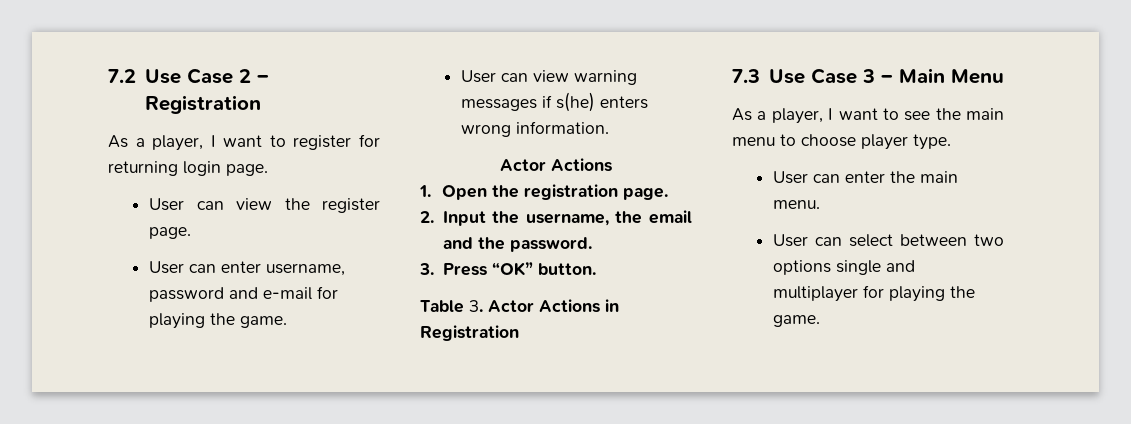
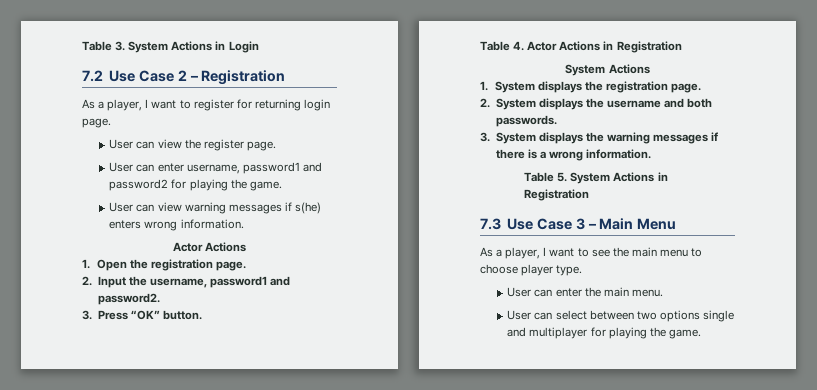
(108, 76) none -> [82,41,259,53] Table 3. System Actions in Login //
[149,287,313,302] password and e-mail -> [242,162,322,174] [109,179,169,191] password1 and password2
[615,210,692,224] [442,237,592,252] the email and the password. -> [210,276,291,288] [97,293,160,305] password1 and password2.
[469,300,483,312] 3. -> [513,41,525,51] 4.
(519, 333) none -> [565,64,650,76] [480,81,702,93] [480,98,713,110] [495,115,557,127] [480,132,719,144] [495,149,652,161] [524,172,668,184] [524,189,590,201] // System Actions // 1. System displays the registration page. // 2. System displays the username and both passwords. // 3. System displays the warning messages if there is a wrong information. // Table 5. System Actions in Registration

